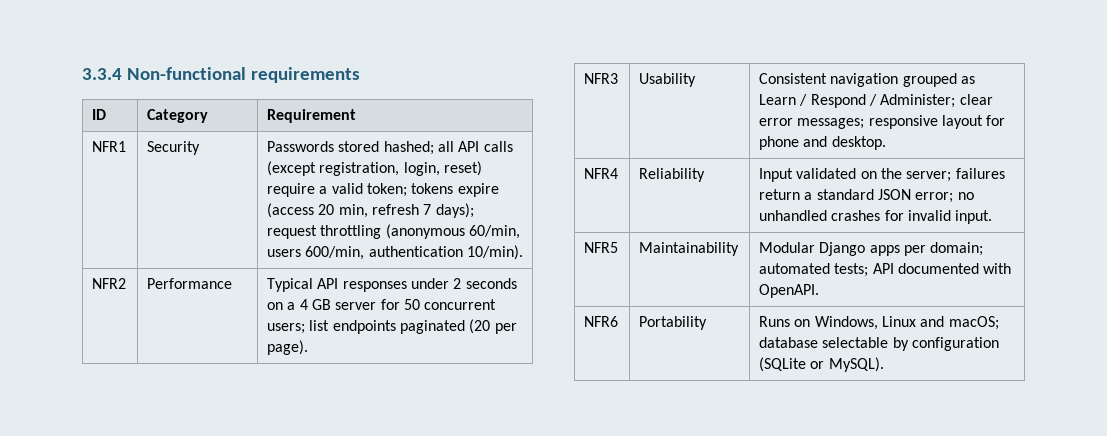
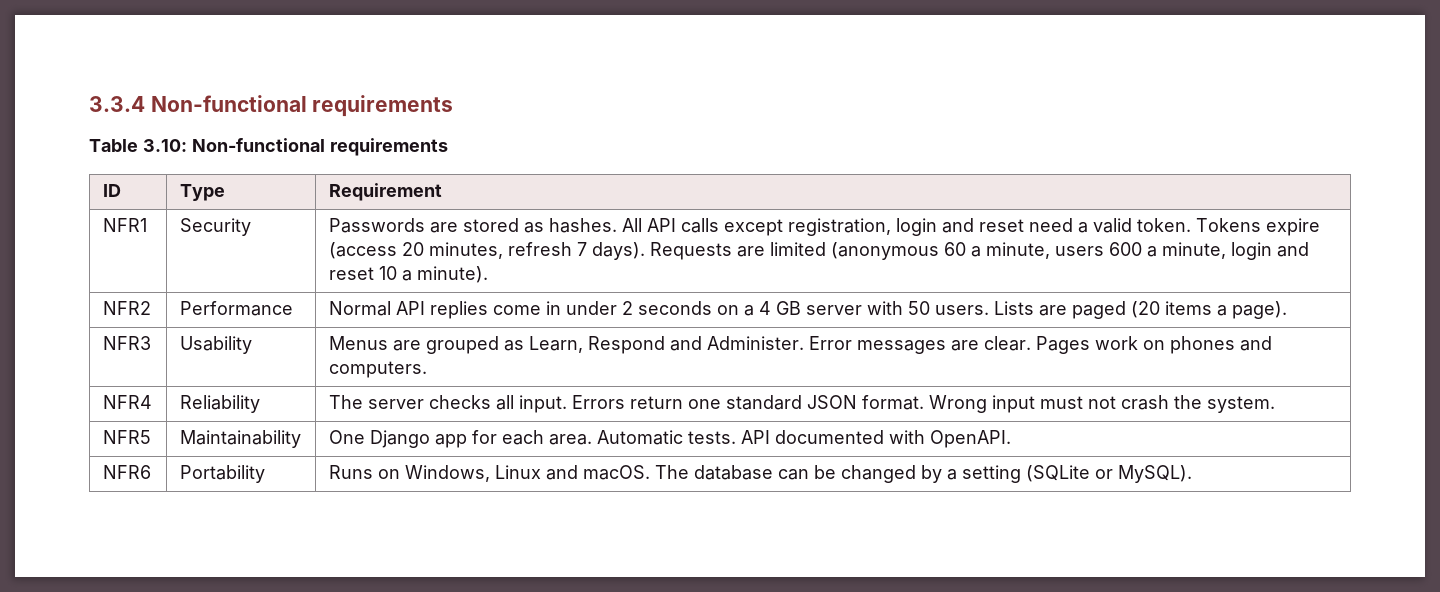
(360, 75) none -> [89,138,448,156] // Table 3.10: Non-functional requirements
[147,109,209,123] Category -> [179,184,225,201] Type
[338,141,513,155] [267,161,482,176] [267,183,454,197] stored hashed; all API calls (except registration, login, reset) require a valid token; tokens -> [429,218,1261,236] are stored as hashes. All API calls except registration, login and reset need a valid token. Tokens
[338,204,368,218] min, -> [428,242,503,259] minutes,
[435,203,474,218] [267,224,520,239] [267,245,523,260] [92,278,127,289] [147,278,233,289] [267,278,407,292] days); request throttling (anonymous 60/min, users 600/min, authentication 10/min). // NFR2 | Performance | Typical API responses -> [591,242,1309,260] [328,266,488,283] [102,301,151,315] [179,301,293,316] [328,301,561,319] days). Requests are limited (anonymous 60 a minute, users 600 a minute, login and reset 10 a minute). // NFR2 | Performance | Normal API replies come in
[380,299,497,310] [267,319,517,334] [267,340,309,355] [584,73,619,84] [639,73,697,87] [759,73,975,87] [759,94,993,108] [759,115,1006,129] [759,136,886,150] [584,168,619,179] [639,168,706,182] [759,168,1005,182] [759,189,974,203] [759,210,993,224] [584,242,619,253] [639,242,740,256] [759,242,984,256] [759,263,869,277] for 50 concurrent users; list endpoints paginated (20 per page). // NFR3 | Usability | Consistent navigation grouped as Learn / Respond / Administer; clear error messages; responsive layout for phone and desktop. // NFR4 | Reliability | Input validated on the server; failures return a standard JSON error; no unhandled crashes for invalid input. // NFR5 | Maintainability | Modular Django apps per domain; automated tests; -> [866,301,1287,319] [102,336,151,350] [179,336,252,354] [328,336,1272,354] [328,361,427,378] [102,395,152,409] [179,395,260,413] [328,395,1275,413] [102,430,151,444] [179,430,301,448] [328,430,736,448] with 50 users. Lists are paged (20 items a page). // NFR3 | Usability | Menus are grouped as Learn, Respond and Administer. Error messages are clear. Pages work on phones and computers. // NFR4 | Reliability | The server checks all input. Errors return one standard JSON format. Wrong input must not crash the system. // NFR5 | Maintainability | One Django app for each area. Automatic tests.
[948,316,999,330] [759,337,999,351] macOS; database selectable by configuration -> [582,465,1021,483] macOS. The database can be changed by a setting

